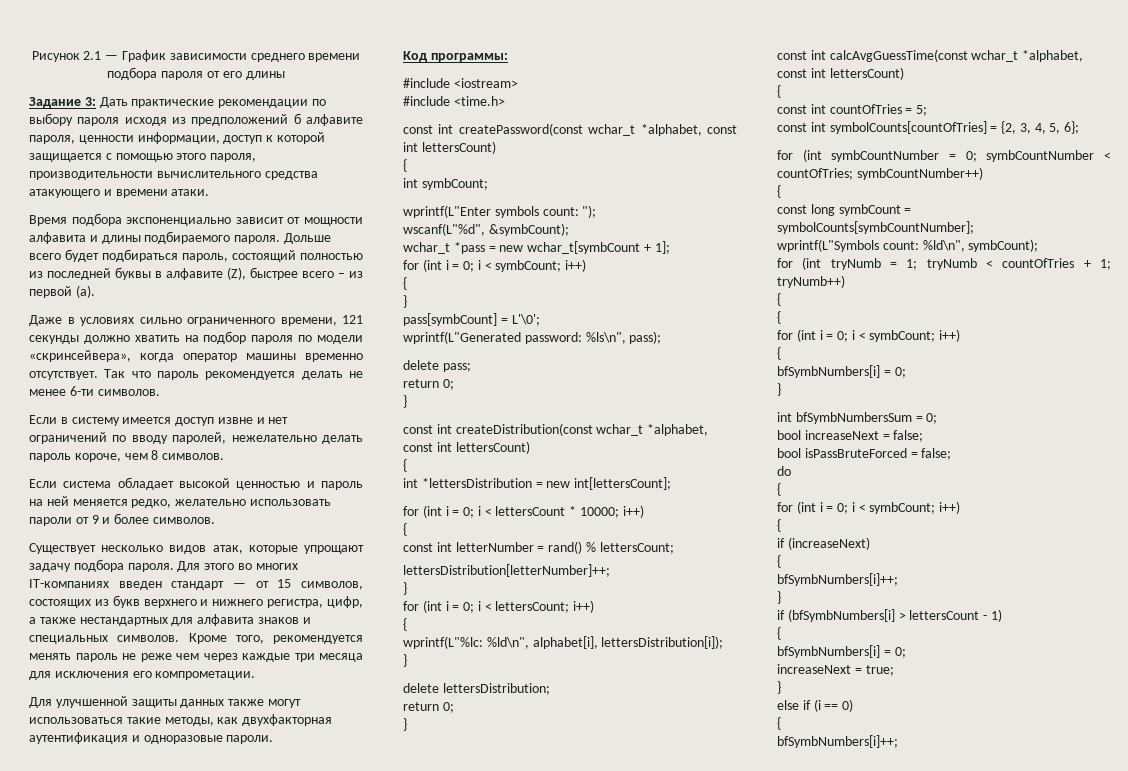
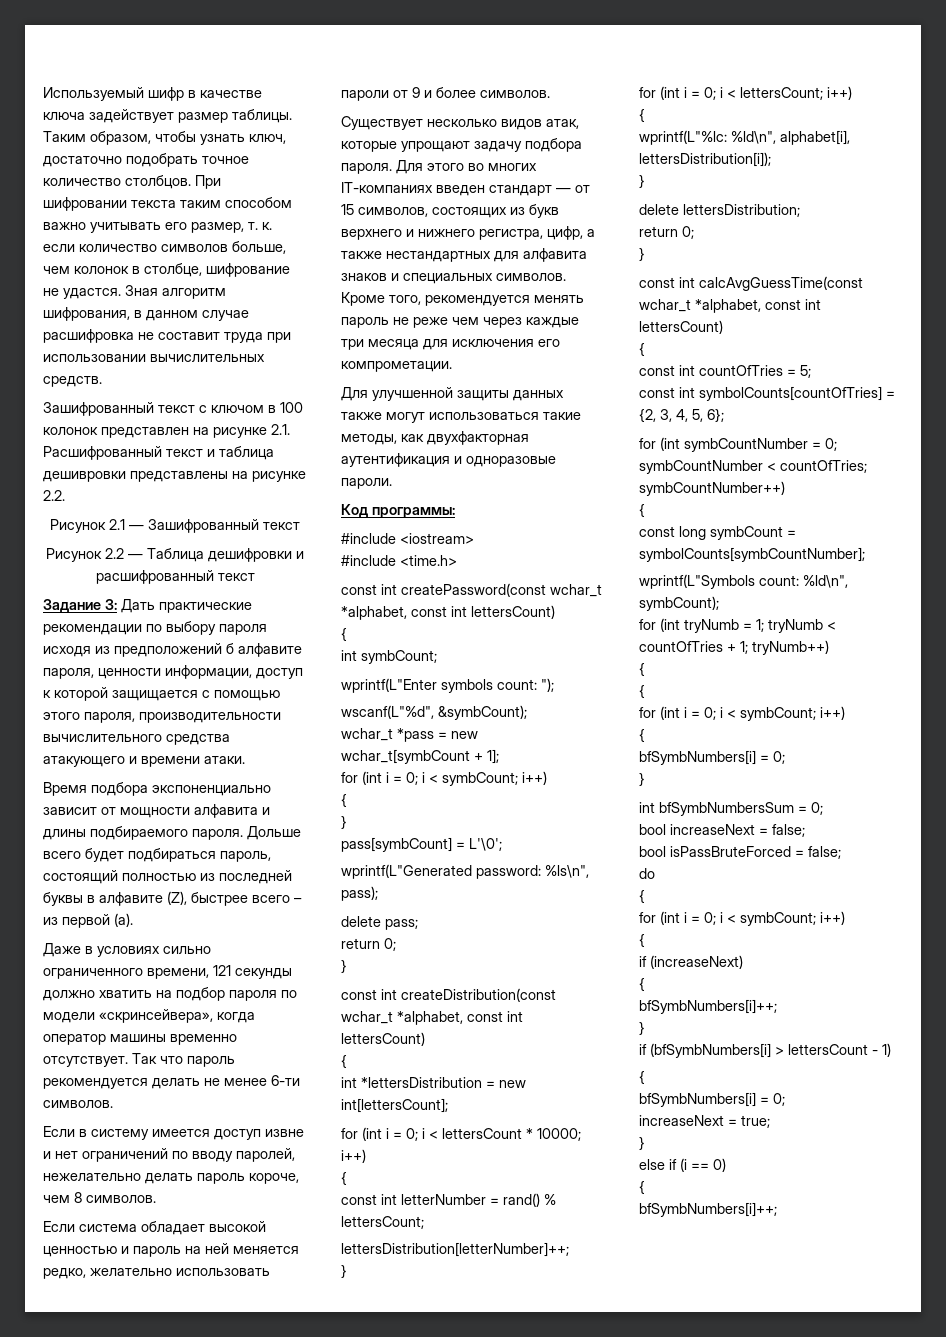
[31,50,361,62] [107,67,285,80] Рисунок 2.1 — График зависимости среднего времени подбора пароля от его длины -> [43,87,262,101] [43,109,292,123] [43,131,286,145] [43,153,249,167] [43,175,221,189] [43,197,292,211] [43,222,272,233] [43,241,286,254] [43,263,290,277] [43,285,226,299] [43,307,249,321] [43,329,291,343] [43,354,265,362] [43,376,102,387] [43,402,303,416] [43,424,290,438] [43,446,274,460] [43,471,306,482] [43,490,65,501] [50,519,300,533] [46,548,304,562] [95,570,255,584] Используемый шифр в качестве ключа задействует размер таблицы. Таким образом, чтобы узнать ключ, достаточно подобрать точное количество столбцов. При шифровании текста таким способом важно учитывать его размер, т. к. если количество символов больше, чем колонок в столбце, шифрование не удастся. Зная алгоритм шифрования, в данном случае расшифровка не составит труда при использовании вычислительных средств. // Зашифрованный текст с ключом в 100 колонок представлен на рисунке 2.1. Расшифрованный текст и таблица дешивровки представлены на рисунке 2.2. // Рисунок 2.1 — Зашифрованный текст // Рисунок 2.2 — Таблица дешифровки и расшифрованный текст

